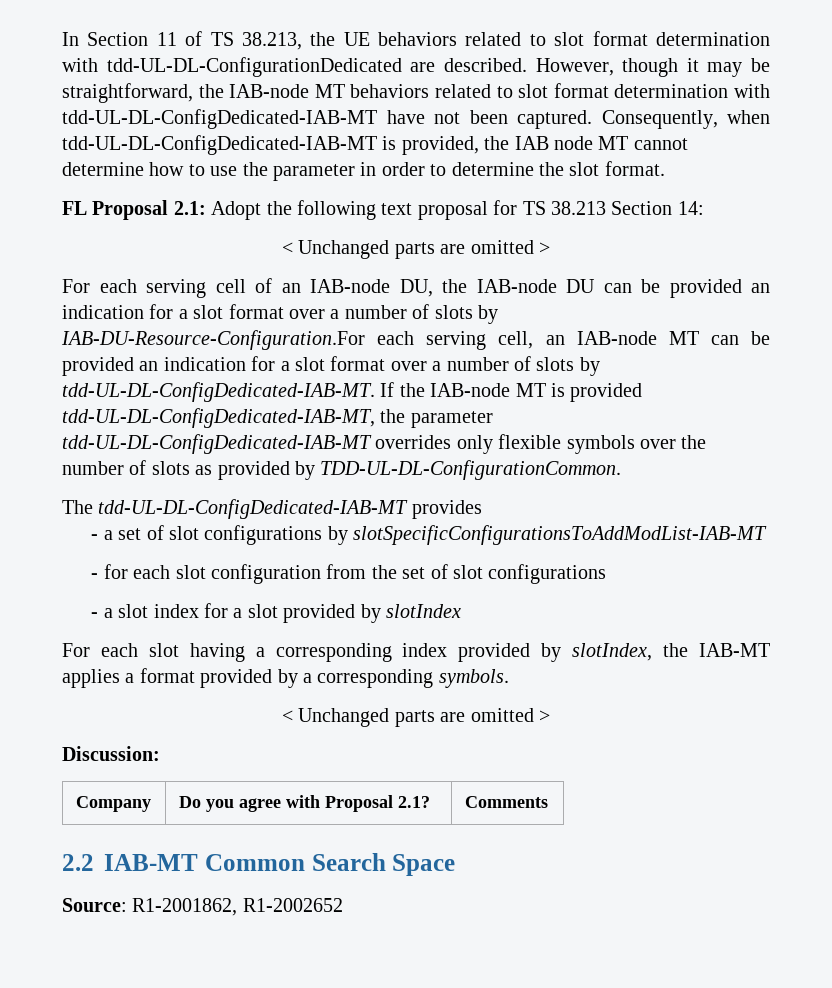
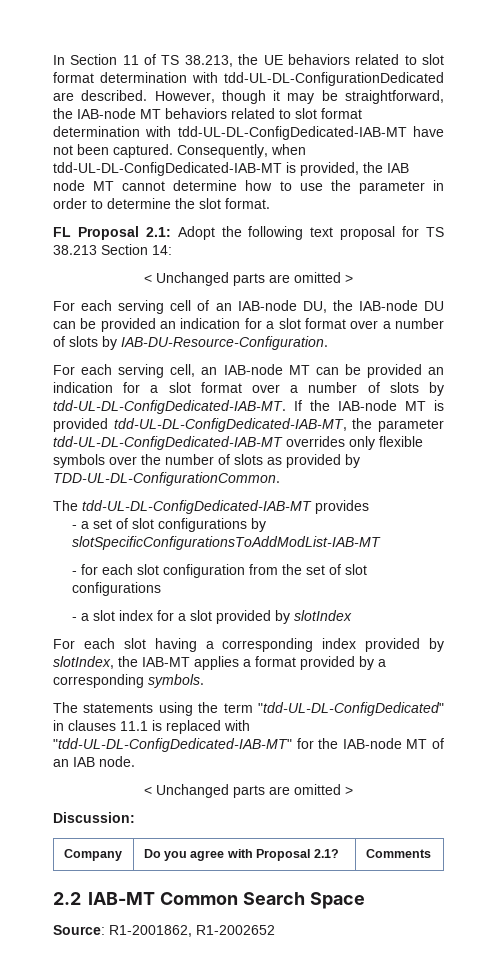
[61,330,365,350] IAB-DU-Resource-Configuration.For -> [121,336,328,350] [53,365,75,375] IAB-DU-Resource-Configuration. // For
(509, 678) none -> [53,702,444,716] [53,720,250,734] [53,738,445,752] [53,756,135,767] // The statements using the term "tdd-UL-DL-ConfigDedicated" in clauses 11.1 is replaced with "tdd-UL-DL-ConfigDedicated-IAB-MT" for the IAB-node MT of an IAB node.

